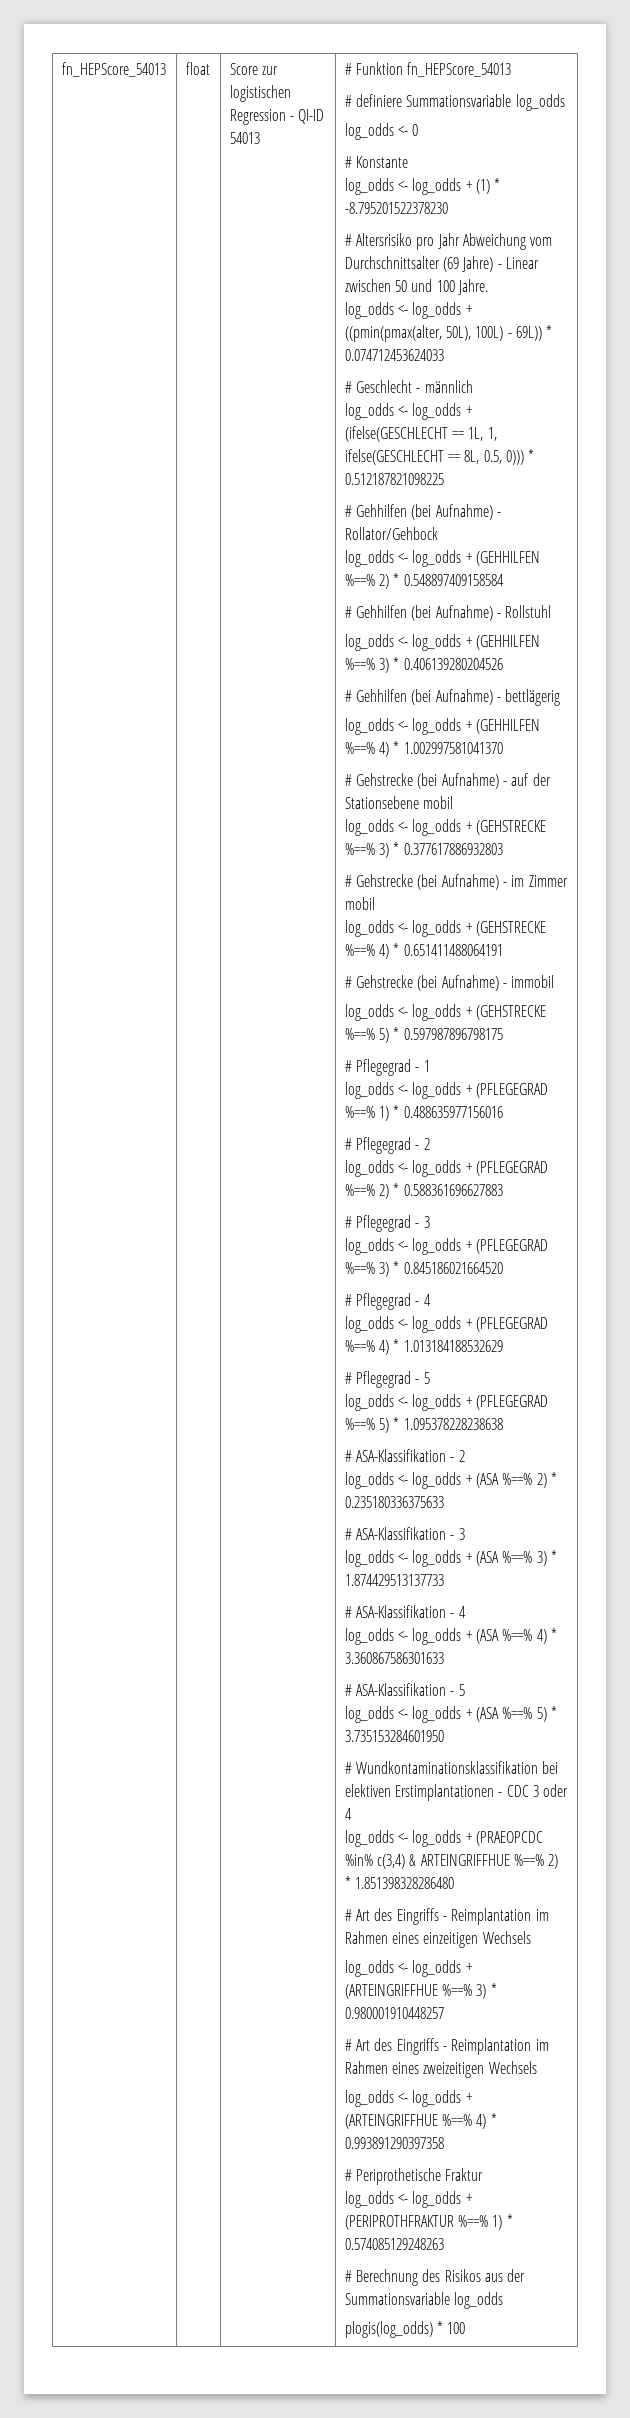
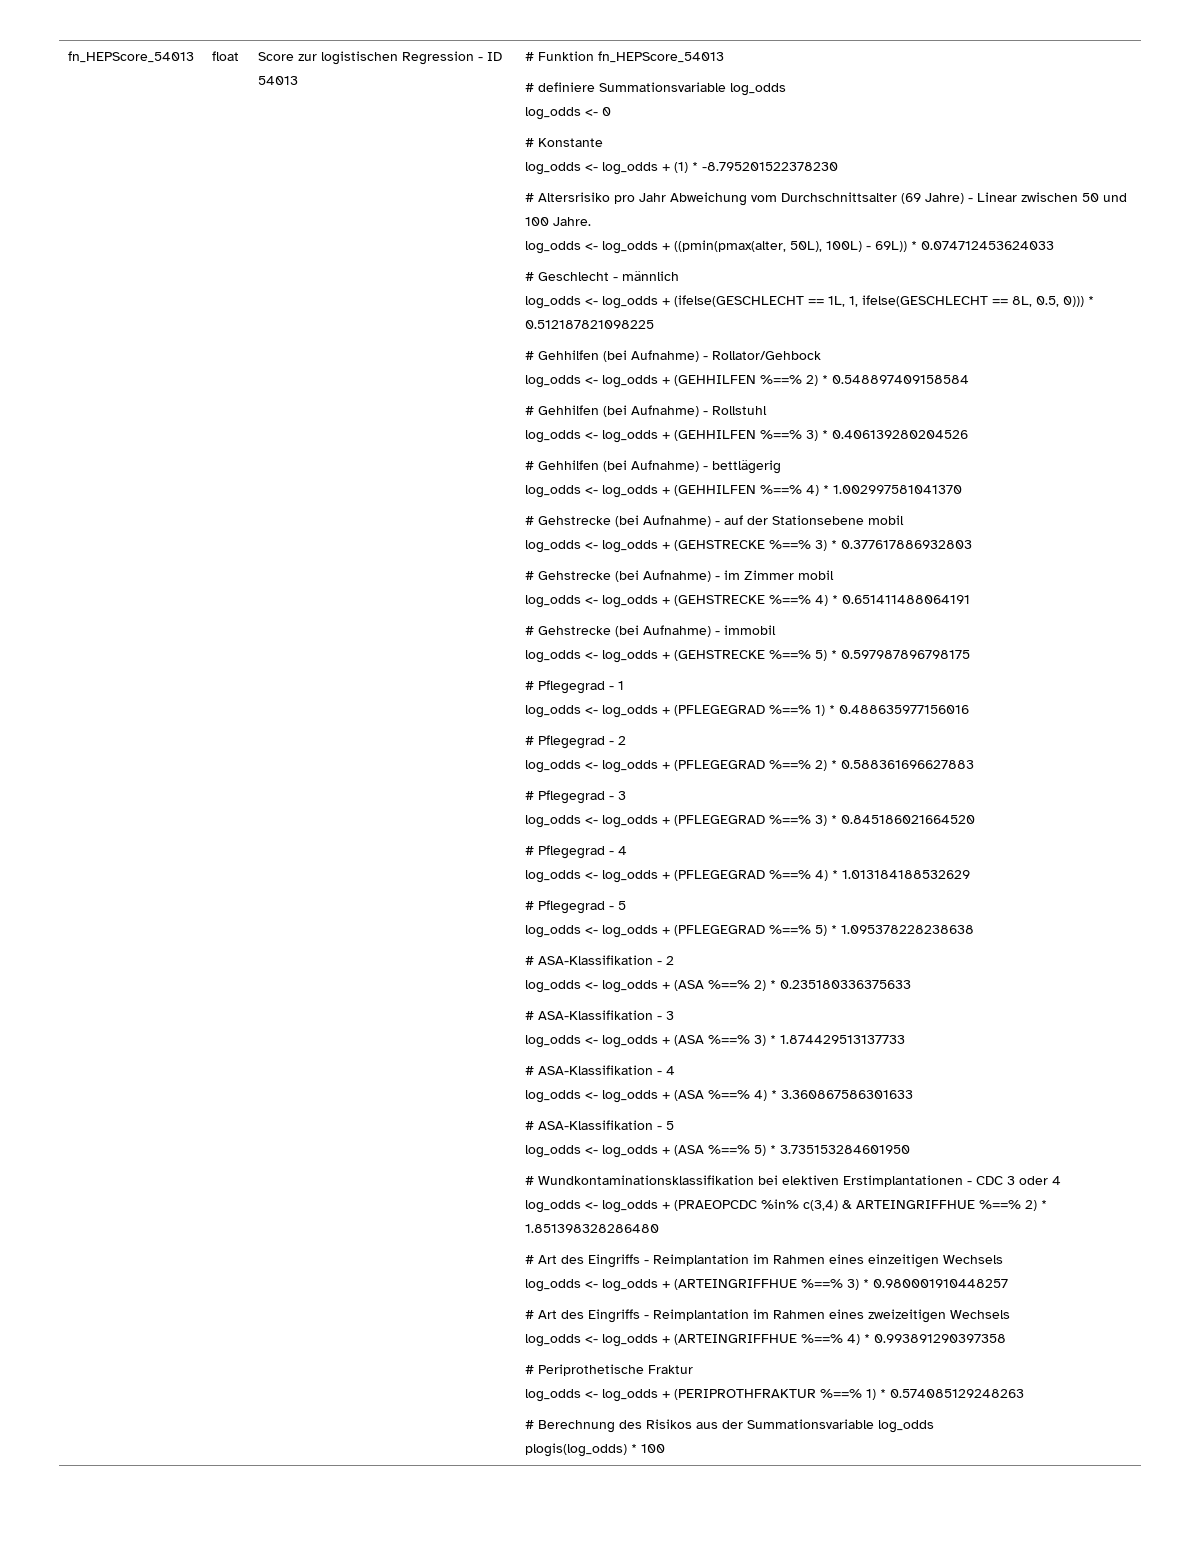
[298,109,325,124] QI-ID -> [486,52,502,61] ID

